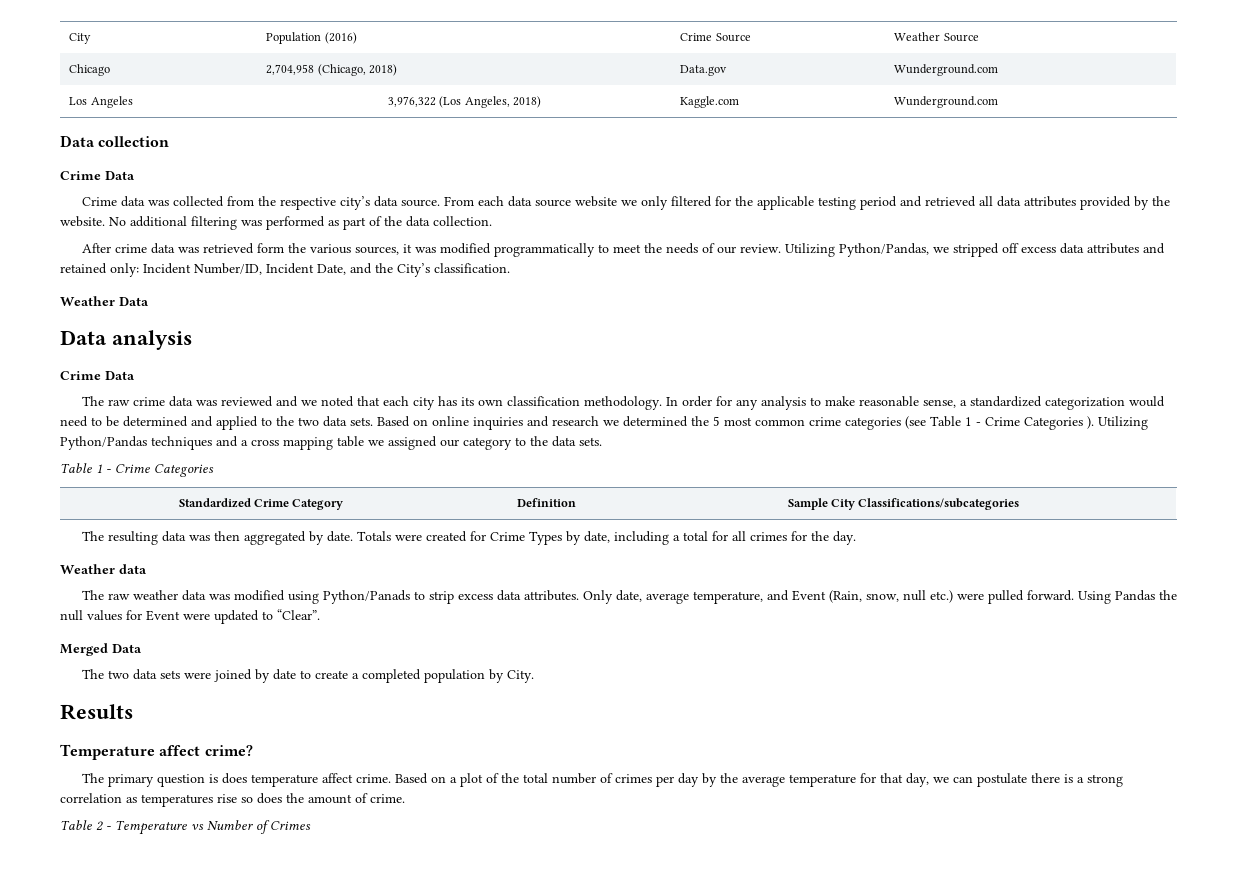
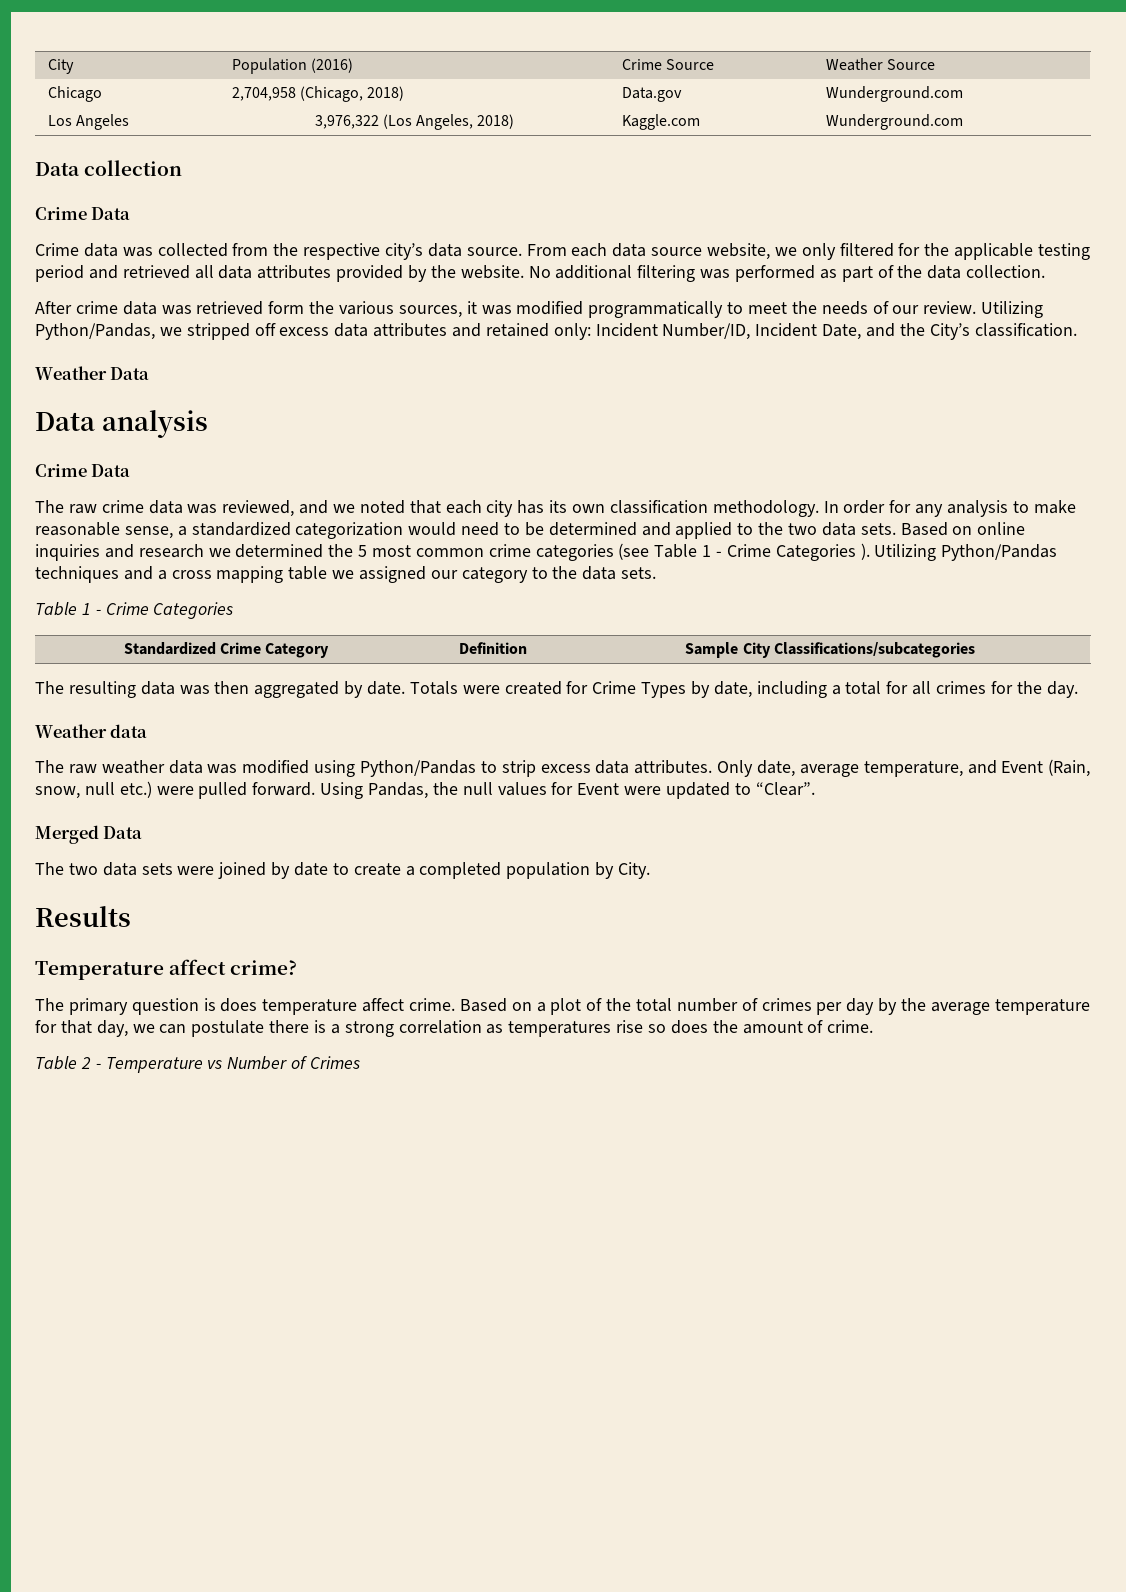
[574,196,617,207] website -> [707,243,771,260] website,
[220,396,273,407] reviewed -> [222,500,295,517] reviewed,
[322,590,410,604] Python/Panads -> [360,760,477,777] Python/Pandas
[1114,590,1155,601] Pandas -> [368,782,429,799] Pandas,

